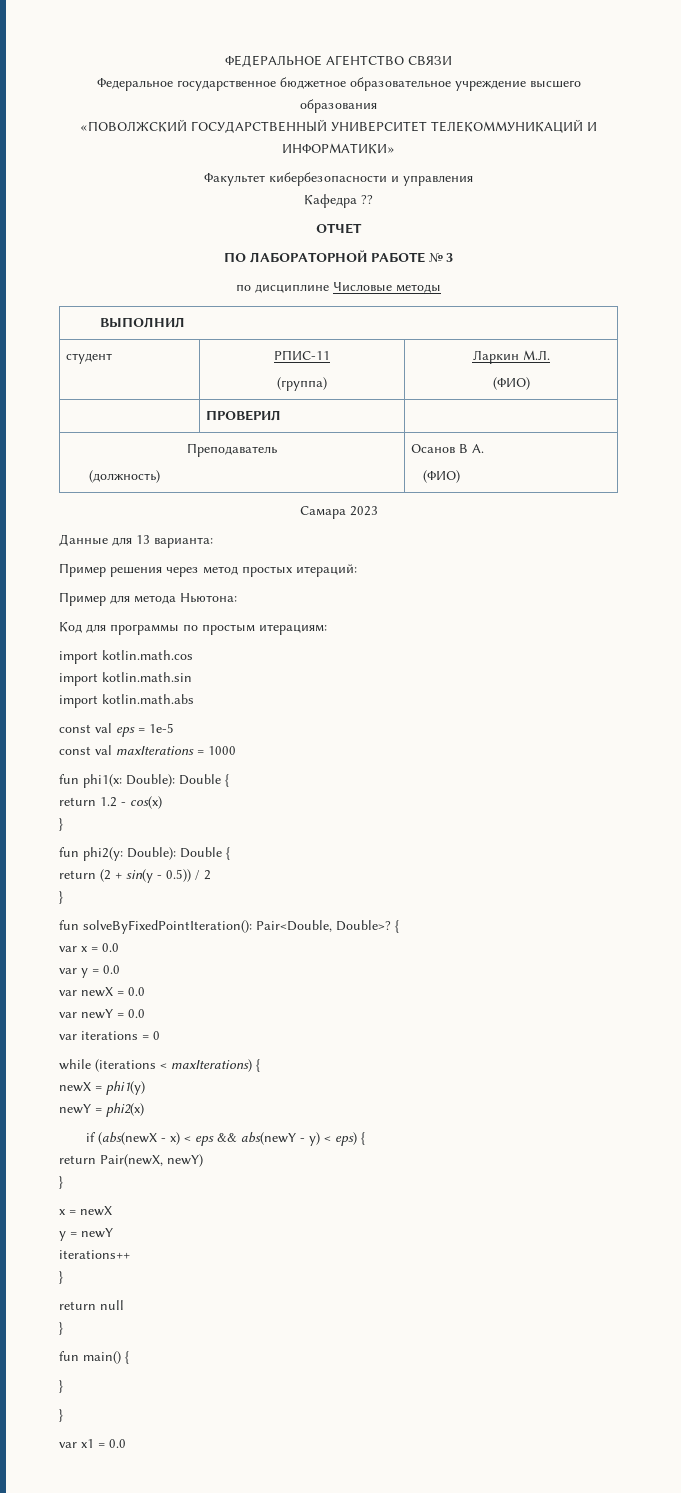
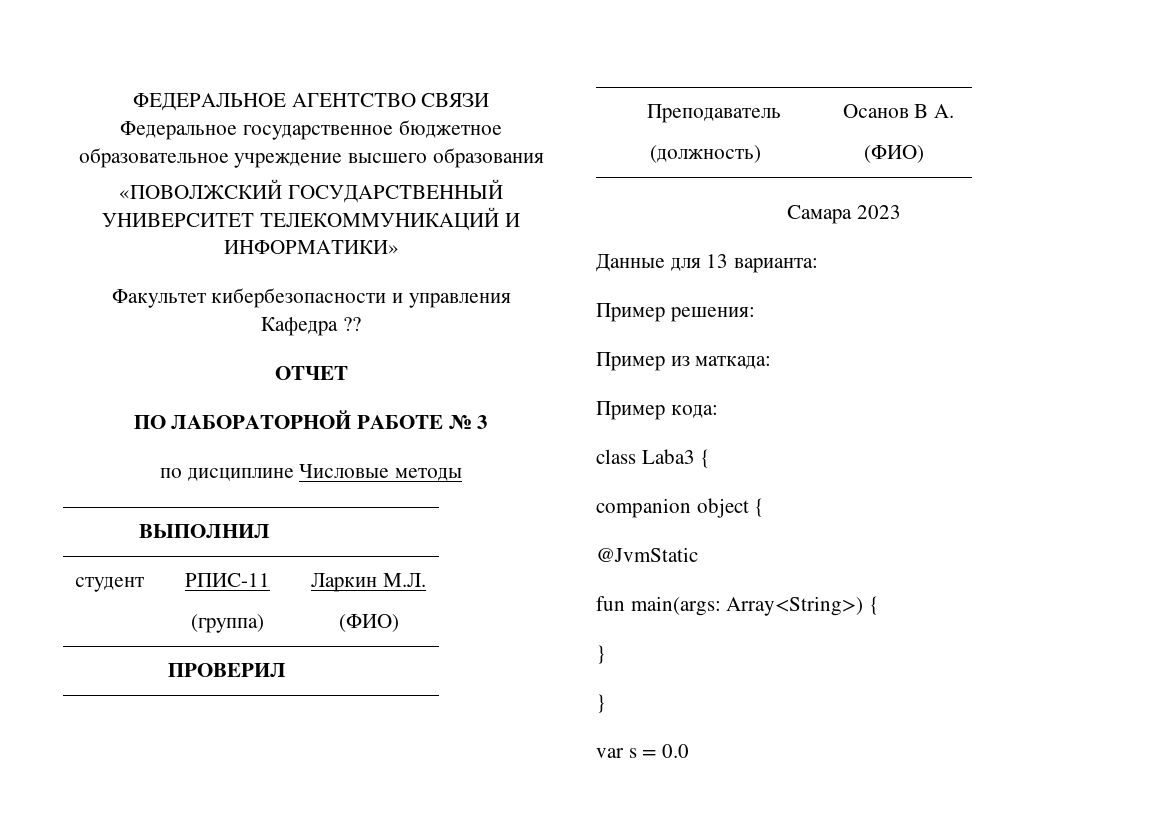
[110,564,357,577] [59,592,237,606] [59,622,327,635] [59,650,193,664] [59,672,192,686] [59,694,194,708] [59,723,174,737] [59,745,236,755] [59,774,229,788] [59,796,162,809] [59,818,63,831] [59,847,230,861] [59,869,211,883] [59,891,63,904] [59,920,399,934] [59,943,119,952] [59,965,120,978] [59,987,145,997] [59,1009,145,1019] [59,1031,160,1040] [59,1059,260,1072] [59,1081,145,1095] [59,1103,144,1117] [85,1132,365,1146] [59,1154,203,1167] [59,1176,63,1189] [59,1206,112,1216] [59,1228,113,1241] [59,1250,130,1259] [59,1271,63,1284] [59,1300,124,1310] [59,1322,63,1335] [59,1351,121,1364] решения через метод простых итераций: // Пример для метода Ньютона: // Код для программы по простым итерациям: // import kotlin.math.cos // import kotlin.math.sin // import kotlin.math.abs // const val eps = 1e-5 // const val maxIterations = 1000 // fun phi1(x: Double): Double { // return 1.2 - cos(x) // } // fun phi2(y: Double): Double { // return (2 + sin(y - 0.5)) / 2 // } // fun solveByFixedPointIteration(): Pair<Double, Double>? { // var x = 0.0 // var y = 0.0 // var newX = 0.0 // var newY = 0.0 // var iterations = 0 // while (iterations < maxIterations) { // newX = phi1(y) // newY = phi2(x) // if (abs(newX - x) < eps && abs(newY - y) < eps) { // return Pair(newX, newY) // } // x = newX // y = newY // iterations++ // } // return null // } // fun main() -> [669,307,755,322] [596,352,772,371] [596,401,718,420] [596,449,711,468] [596,498,765,518] [596,547,698,562] [596,596,864,616] решения: // Пример из маткада: // Пример кода: // class Laba3 { // companion object { // @JvmStatic // fun main(args: Array<String>)
[81,1439,94,1448] x1 -> [628,748,637,758] s

